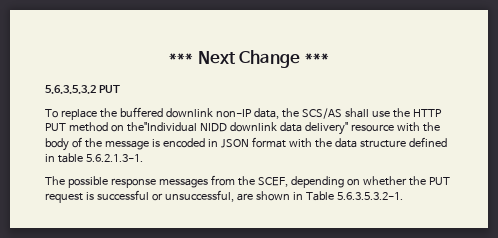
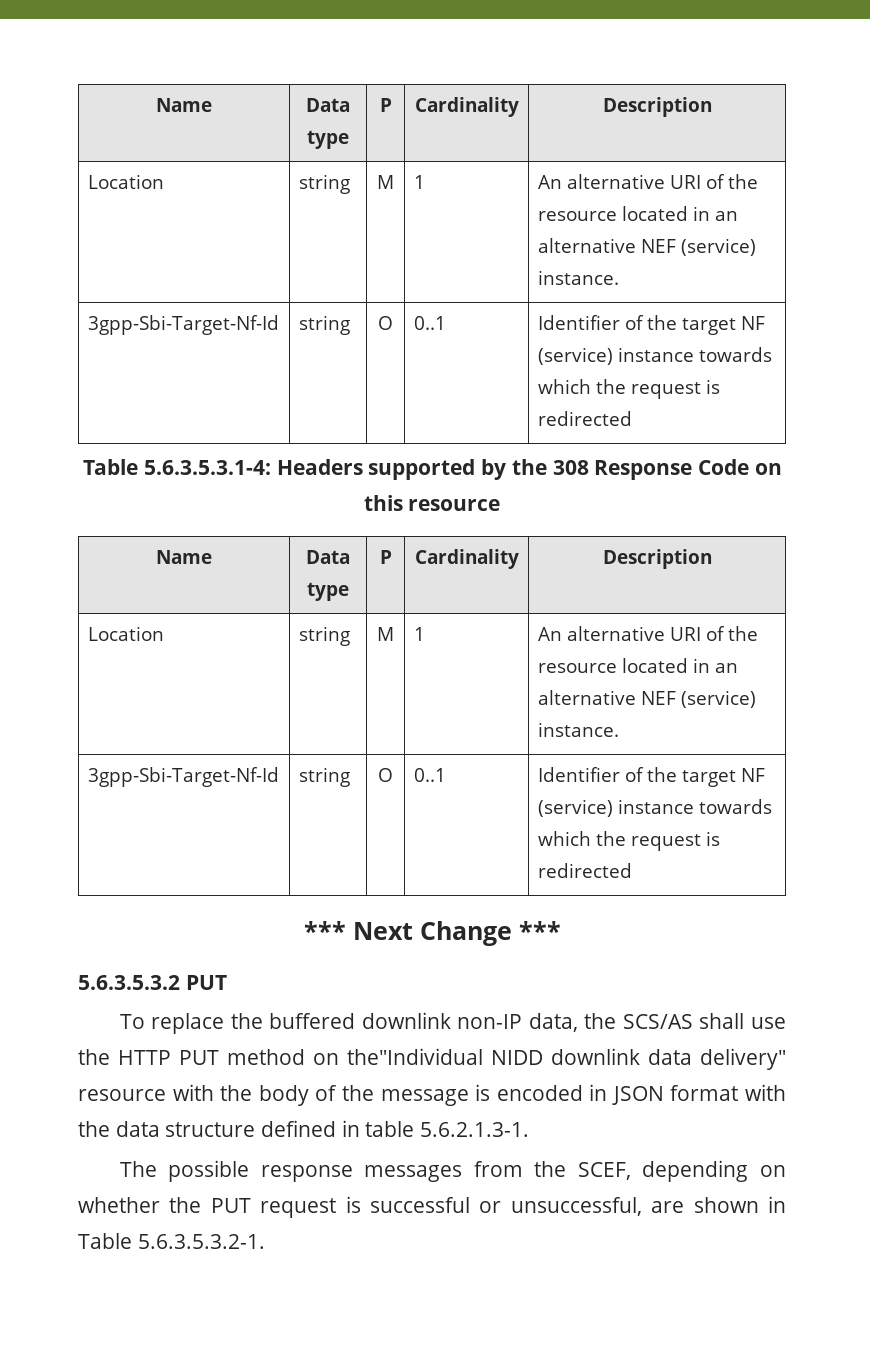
(169, 58) none -> [156,98,212,112] [306,98,350,112] [307,130,349,149] [379,98,392,112] [414,97,519,117] [602,97,712,117] [87,174,164,189] [298,174,350,194] [377,175,394,189] [413,175,425,189] [537,174,759,189] [537,206,739,221] [537,238,756,256] [537,270,619,285] [87,315,279,335] [298,315,350,335] [378,316,393,330] [413,316,446,330] [537,315,766,335] [537,347,772,365] [537,379,721,399] [537,411,632,426] [82,459,782,480] [363,495,501,511] [156,550,212,564] [306,550,350,564] [307,582,349,601] [379,550,392,564] [414,549,519,569] [602,549,712,569] [87,626,164,641] [298,626,350,646] [377,627,394,641] [413,627,425,641] [537,626,759,641] [537,658,739,673] [537,690,756,708] [537,722,619,737] [87,767,279,787] [298,767,350,787] [378,768,393,782] [413,768,446,782] [537,767,766,787] [537,799,772,817] [537,831,721,851] [537,863,632,878] Name | Data type | P | Cardinality | Description // Location | string | M | 1 | An alternative URI of the resource located in an alternative NEF (service) instance. // 3gpp-Sbi-Target-Nf-Id | string | O | 0..1 | Identifier of the target NF (service) instance towards which the request is redirected // Table 5.6.3.5.3.1-4: Headers supported by the 308 Response Code on this resource // Name | Data type | P | Cardinality | Description // Location | string | M | 1 | An alternative URI of the resource located in an alternative NEF (service) instance. // 3gpp-Sbi-Target-Nf-Id | string | O | 0..1 | Identifier of the target NF (service) instance towards which the request is redirected //

